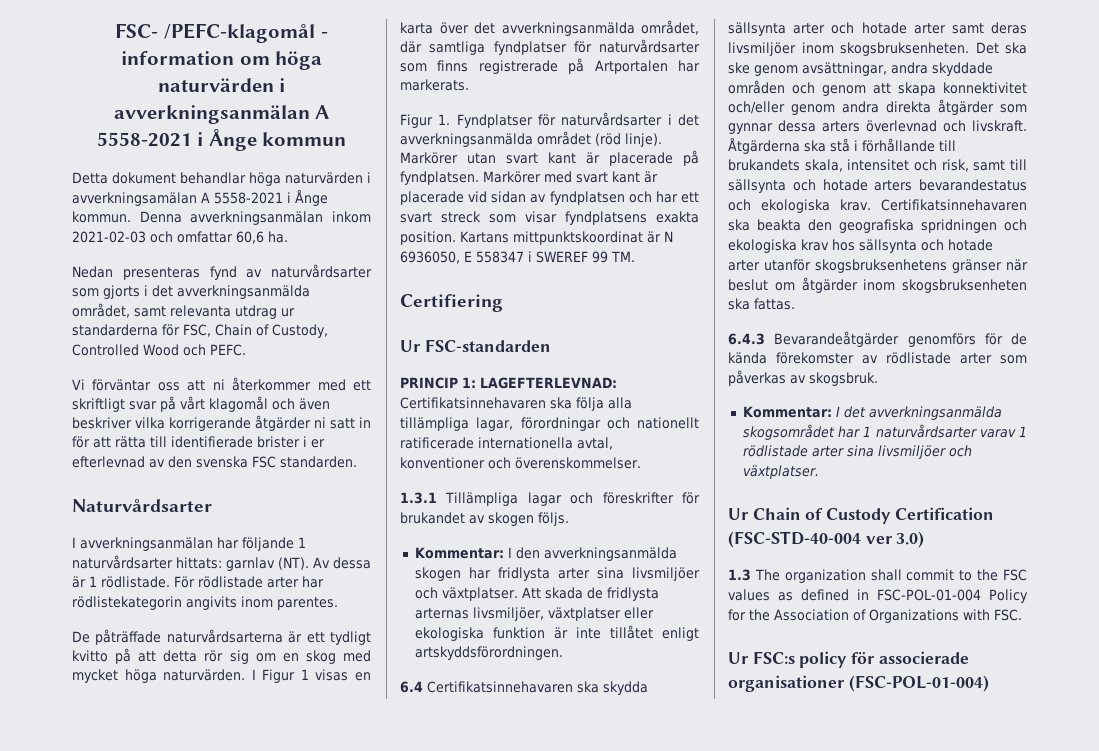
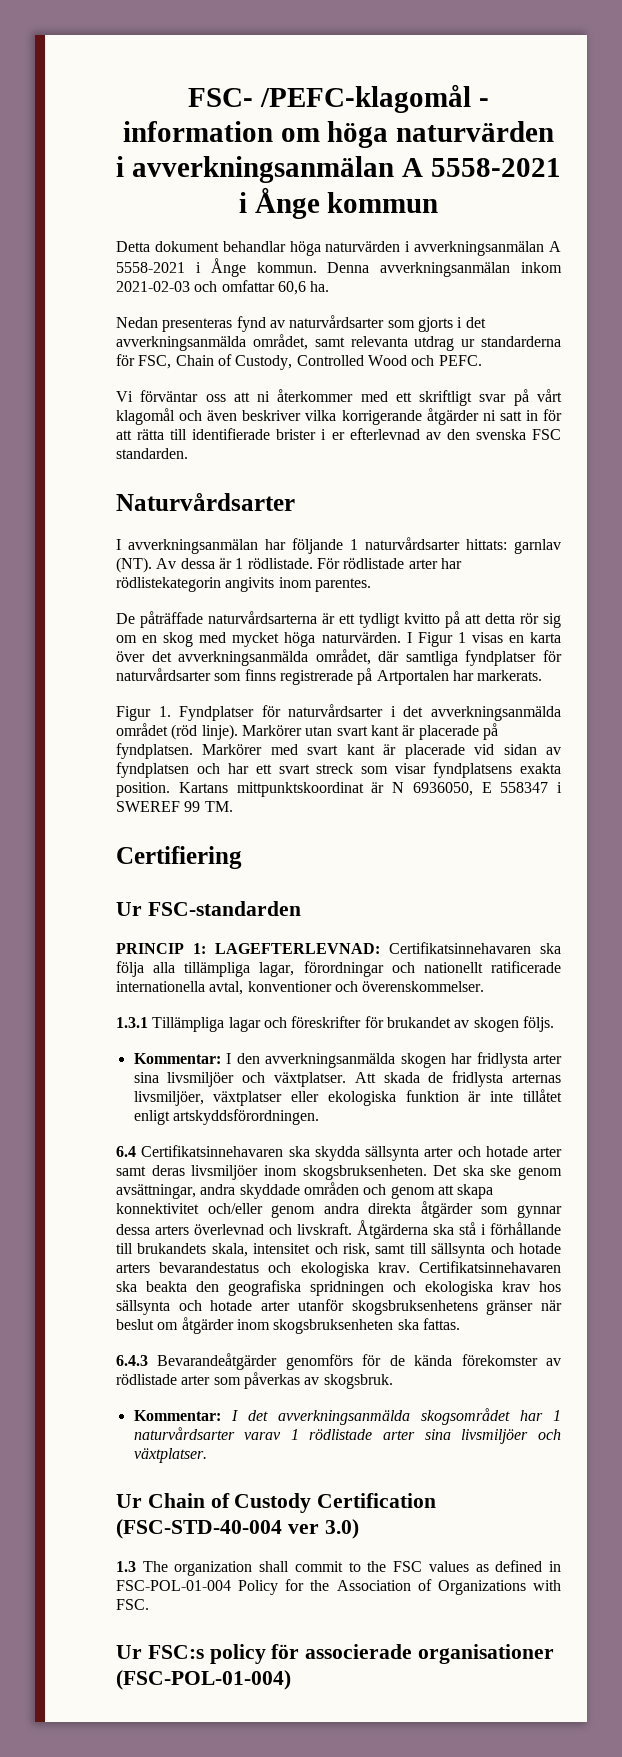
[72,192,197,206] avverkningsamälan -> [414,241,545,256] avverkningsanmälan

